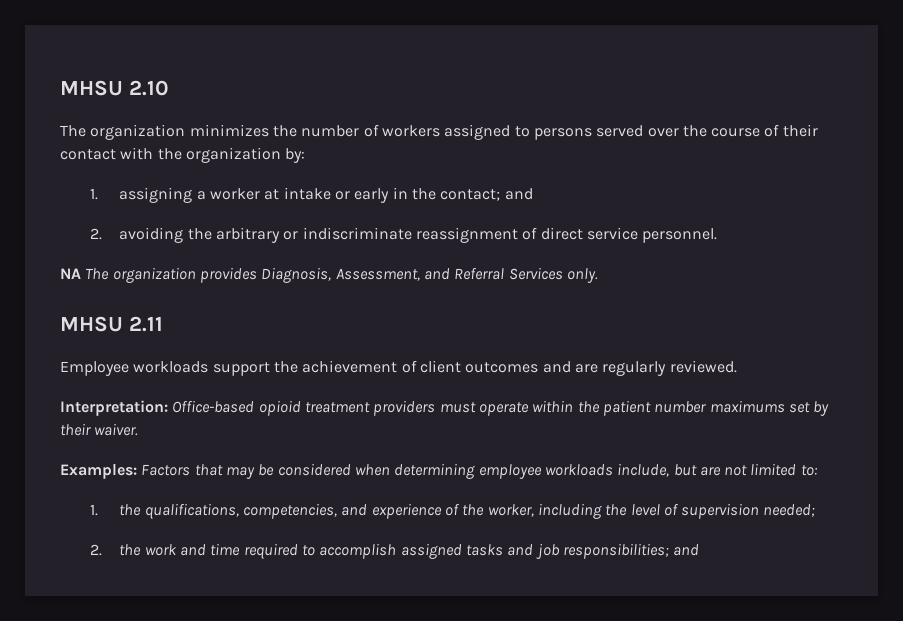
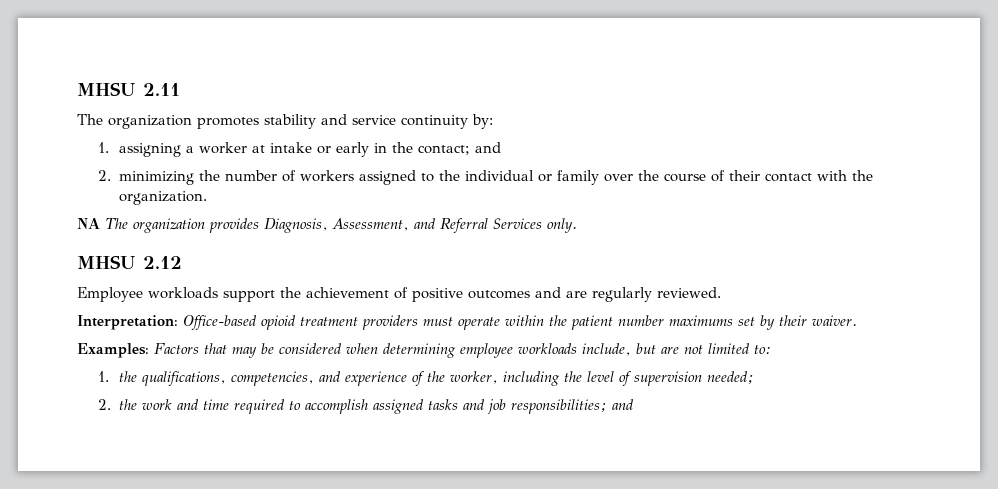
[60,80,169,96] [60,124,818,140] [60,147,281,163] MHSU 2.10 // The organization minimizes the number of workers assigned to persons served over the course of their contact with the organization -> [77,82,180,96] [77,114,468,129] MHSU 2.11 // The organization promotes stability and service continuity
[119,227,718,243] avoiding the arbitrary or indiscriminate reassignment of direct service personnel. -> [118,170,873,185] [118,191,207,205] minimizing the number of workers assigned to the individual or family over the course of their contact with the organization.
[128,316,163,332] 2.11 -> [143,256,182,269] 2.12
[419,360,461,373] client -> [412,288,463,302] positive

